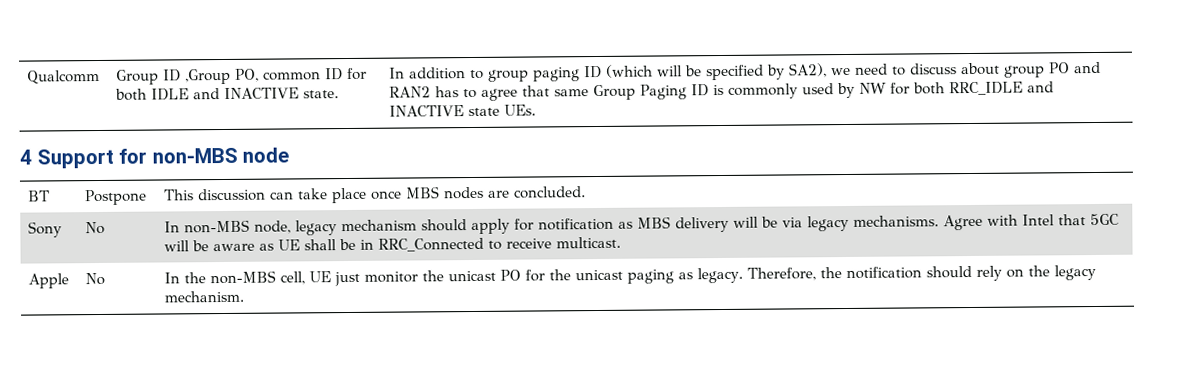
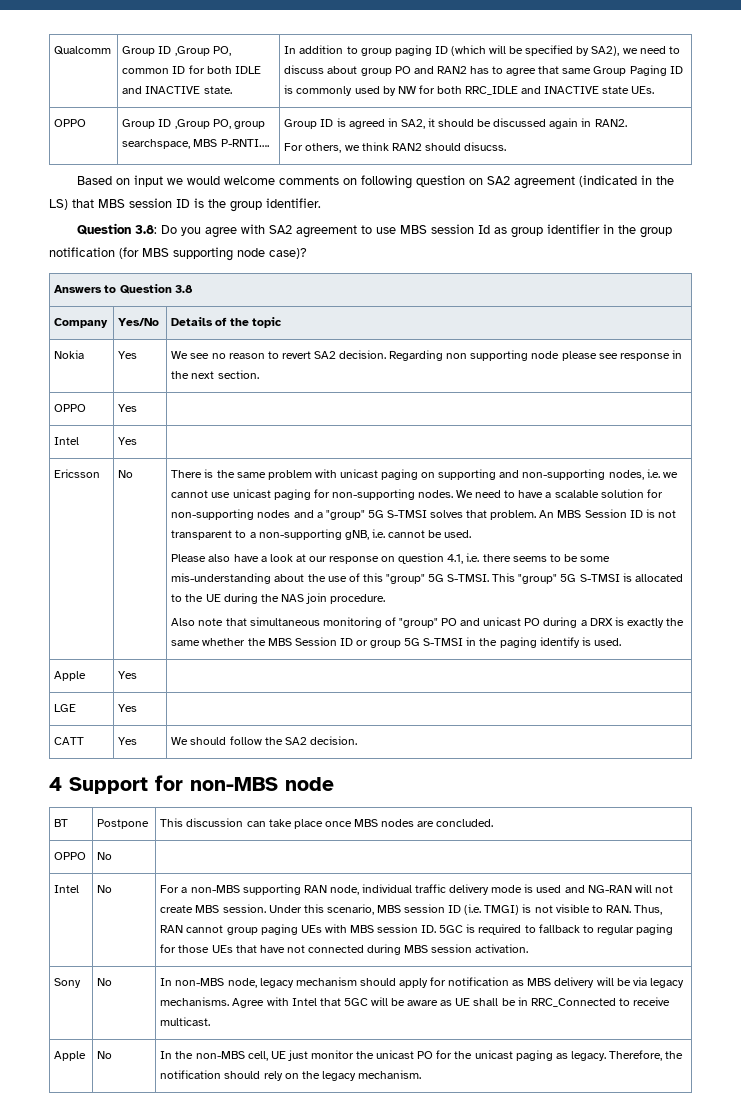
(537, 110) none -> [54,119,87,127] [122,119,265,129] [122,139,269,149] [284,118,627,129] [284,142,506,153] [77,175,675,189] [49,198,321,212] [77,223,673,238] [49,247,307,261] [54,284,193,294] [54,318,109,328] [118,318,160,326] [171,317,282,328] [54,350,85,359] [118,351,138,359] [171,350,682,361] [171,370,259,379] [54,404,87,412] [118,404,138,412] [54,437,80,445] [118,437,138,445] [54,469,101,478] [118,470,134,478] [171,469,678,480] [171,489,663,500] [171,509,676,520] [171,529,472,540] [171,553,610,564] [171,573,683,584] [171,593,386,604] [171,617,684,628] [171,637,621,648] [54,671,87,681] [118,671,138,679] [54,704,77,712] [118,704,138,712] [54,737,85,745] [118,737,138,745] [171,736,357,745] // OPPO | Group ID ,Group PO, group searchspace, MBS P-RNTI…. | Group ID is agreed in SA2, it should be discussed again in RAN2. // For others, we think RAN2 should disucss. // Based on input we would welcome comments on following question on SA2 agreement (indicated in the LS) that MBS session ID is the group identifier. // Question 3.8: Do you agree with SA2 agreement to use MBS session Id as group identifier in the group notification (for MBS supporting node case)? // Answers to Question 3.8 // Company | Yes/No | Details of the topic // Nokia | Yes | We see no reason to revert SA2 decision. Regarding non supporting node please see response in the next section. // OPPO | Yes | // Intel | Yes | // Ericsson | No | There is the same problem with unicast paging on supporting and non-supporting nodes, i.e. we cannot use unicast paging for non-supporting nodes. We need to have a scalable solution for non-supporting nodes and a "group" 5G S-TMSI solves that problem. An MBS Session ID is not transparent to a non-supporting gNB, i.e. cannot be used. // Please also have a look at our response on question 4.1, i.e. there seems to be some mis-understanding about the use of this "group" 5G S-TMSI. This "group" 5G S-TMSI is allocated to the UE during the NAS join procedure. // Also note that simultaneous monitoring of "group" PO and unicast PO during a DRX is exactly the same whether the MBS Session ID or group 5G S-TMSI in the paging identify is used. // Apple | Yes | // LGE | Yes | // CATT | Yes | We should follow the SA2 decision.
(587, 192) none -> [54,852,87,860] [97,852,113,860] [54,885,80,893] [97,885,113,893] [160,884,673,895] [160,904,662,915] [160,924,673,935] [160,944,529,955] // OPPO | No | // Intel | No | For a non-MBS supporting RAN node, individual traffic delivery mode is used and NG-RAN will not create MBS session. Under this scenario, MBS session ID (i.e. TMGI) is not visible to RAN. Thus, RAN cannot group paging UEs with MBS session ID. 5GC is required to fallback to regular paging for those UEs that have not connected during MBS session activation.

